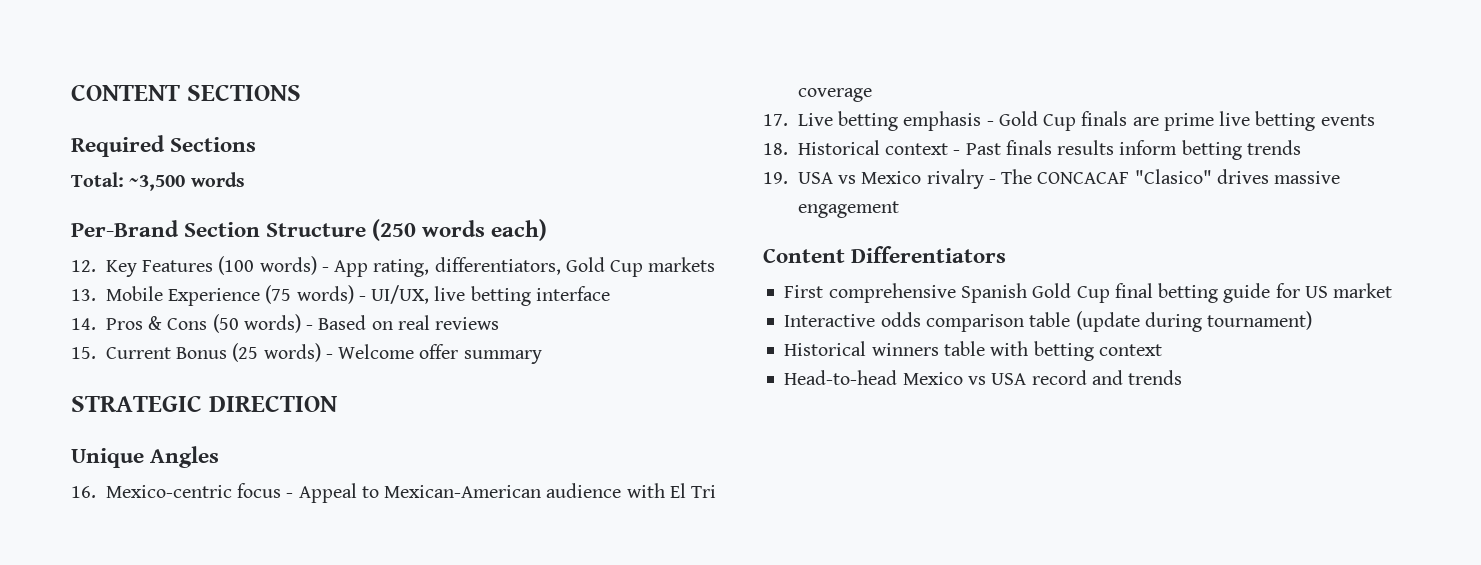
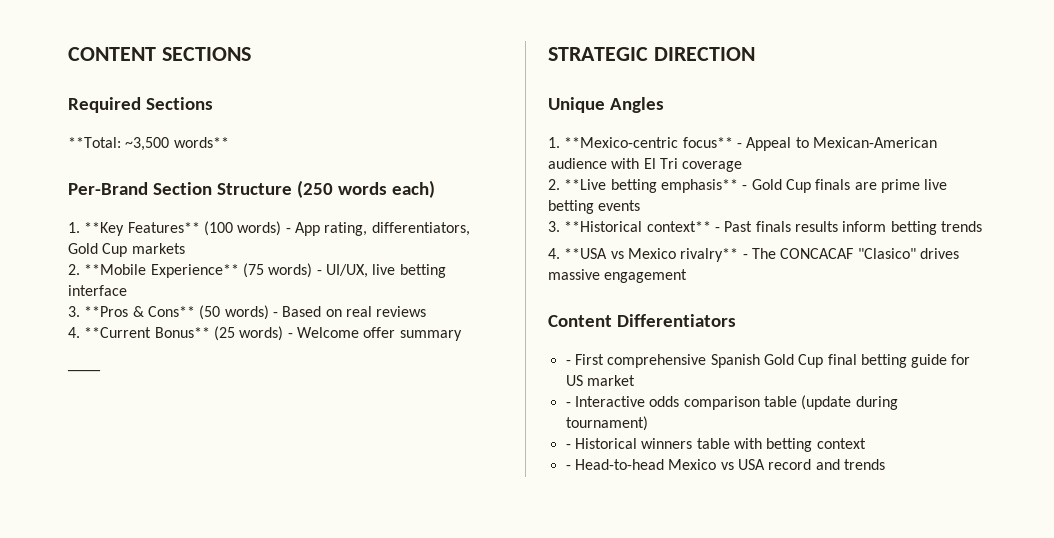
[71,172,245,191] Total: ~3,500 words -> [68,137,229,151] **Total: ~3,500 words**
[71,260,214,277] 12. Key Features -> [68,222,200,236] 1. **Key Features**
[71,286,261,306] 13. Mobile Experience -> [68,264,239,278] 2. **Mobile Experience**
[71,316,208,330] 14. Pros & Cons -> [68,306,195,317] 3. **Pros & Cons**
[71,347,228,359] 15. Current Bonus -> [68,327,210,338] 4. **Current Bonus**
(542, 357) none -> [67,370,101,375] // ────
[71,483,282,498] 16. Mexico-centric focus -> [548,137,733,148] 1. **Mexico-centric focus**
[763,111,982,131] 17. Live betting emphasis -> [548,179,738,193] 2. **Live betting emphasis**
[763,140,949,155] 18. Historical context -> [548,221,711,232] 3. **Historical context**
[763,172,833,184] 19. USA -> [548,248,608,259] 4. **USA
[926,169,984,189] rivalry -> [680,248,739,262] rivalry**
(1007, 254) none -> [565,360,571,365] -
(1393, 290) none -> [565,402,571,407] -
(1313, 320) none -> [565,444,571,449] -
(1162, 350) none -> [565,465,571,470] -

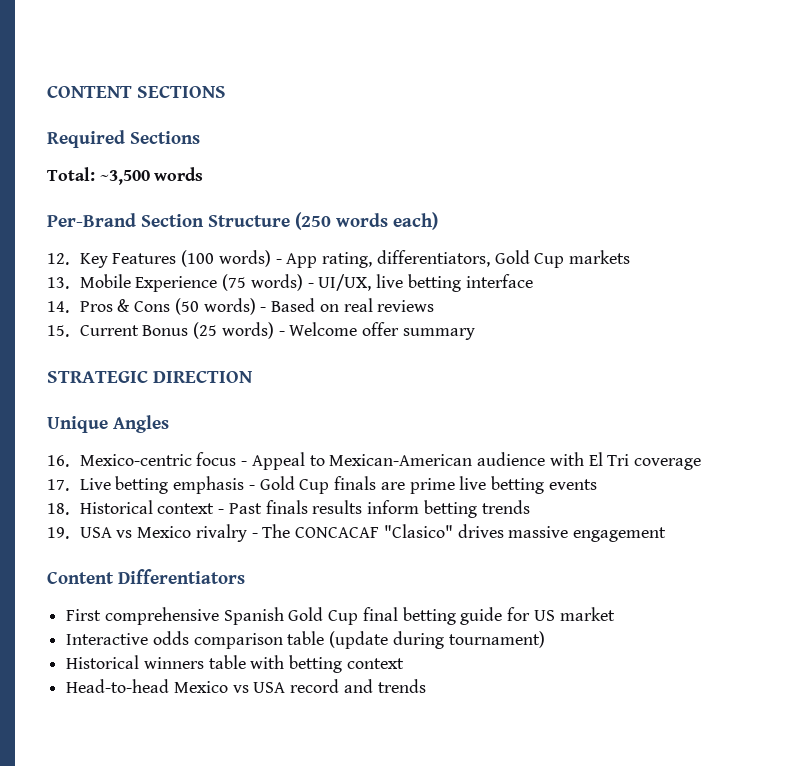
[68,137,229,151] **Total: ~3,500 words** -> [47,167,204,185] Total: ~3,500 words
[68,222,200,236] 1. **Key Features** -> [47,253,177,268] 12. Key Features
[68,264,239,278] 2. **Mobile Experience** -> [47,274,218,292] 13. Mobile Experience
[68,306,195,317] 3. **Pros & Cons** -> [47,299,171,313] 14. Pros & Cons
[68,327,210,338] 4. **Current Bonus** -> [47,325,189,337] 15. Current Bonus
[67,370,101,375] // ──── -> (475, 334) none
[548,137,733,148] 1. **Mexico-centric focus** -> [47,452,237,467] 16. Mexico-centric focus
[548,179,738,193] 2. **Live betting emphasis** -> [47,476,245,494] 17. Live betting emphasis
[548,221,711,232] 3. **Historical context** -> [47,500,215,515] 18. Historical context
[548,248,608,259] 4. **USA -> [47,527,112,539] 19. USA
[680,248,739,262] rivalry** -> [195,524,247,542] rivalry
[565,360,571,365] - -> (245, 576) none
[565,402,571,407] - -> (615, 614) none
[565,444,571,449] - -> (545, 639) none
[565,465,571,470] - -> (404, 663) none

